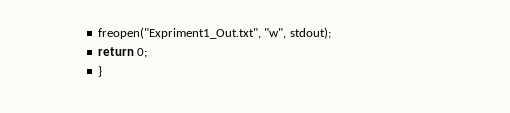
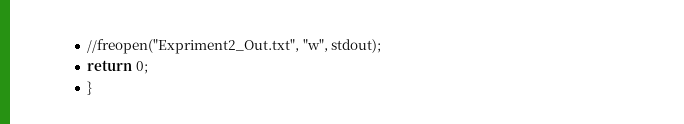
[98,27,262,39] freopen("Expriment1_Out.txt", -> [87,39,300,54] //freopen("Expriment2_Out.txt",

